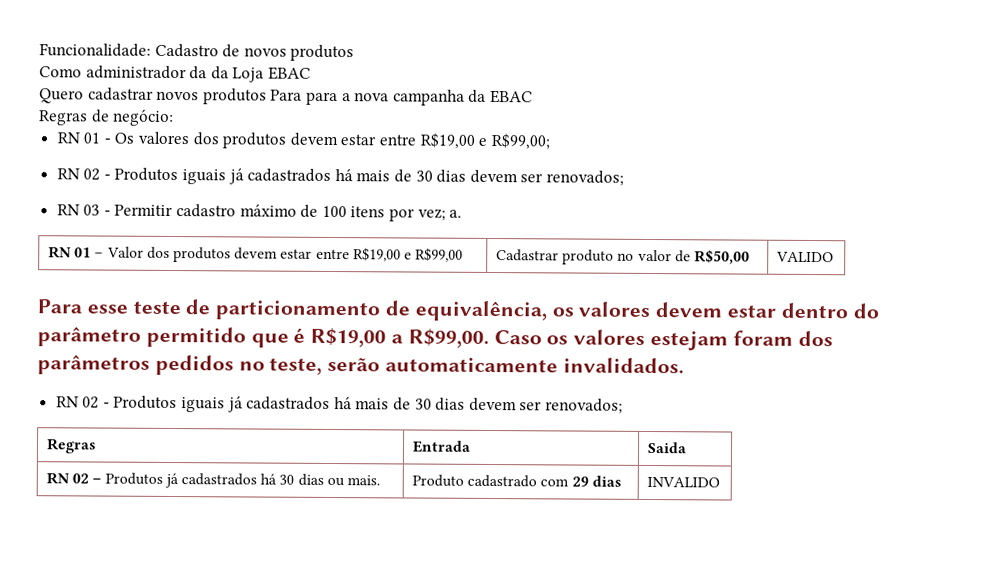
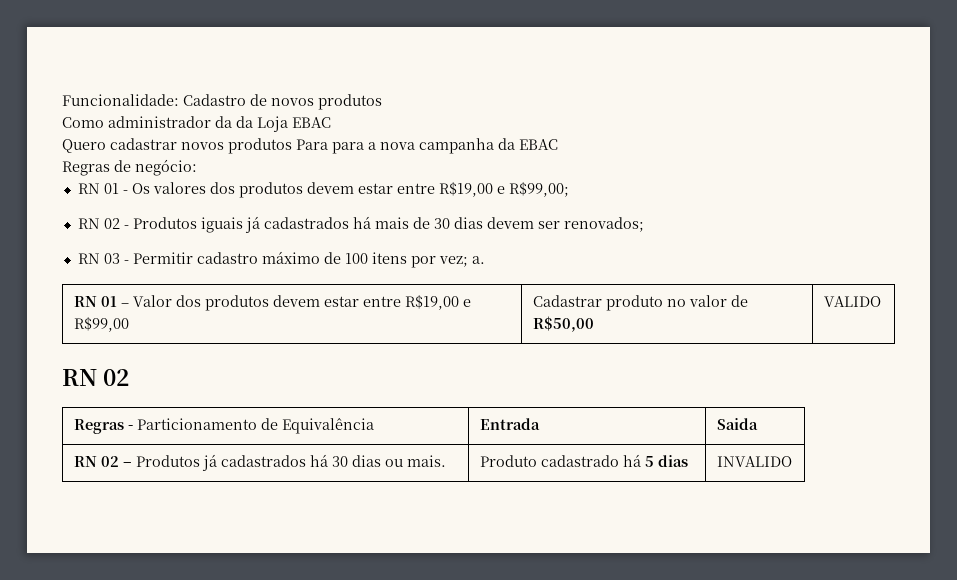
[37,299,879,322] [37,326,833,351] [37,354,684,376] [55,395,623,414] [46,438,98,454] Para esse teste de particionamento de equivalência, os valores devem estar dentro do parâmetro permitido que é R$19,00 a R$99,00. Caso os valores estejam foram dos parâmetros pedidos no teste, serão automaticamente invalidados. // RN 02 - Produtos iguais já cadastrados há mais de 30 dias devem ser renovados; // Regras -> [62,369,130,386] [73,418,374,434] RN 02 // Regras - Particionamento de Equivalência
[540,476,589,487] com 29 -> [622,454,654,467] há 5

